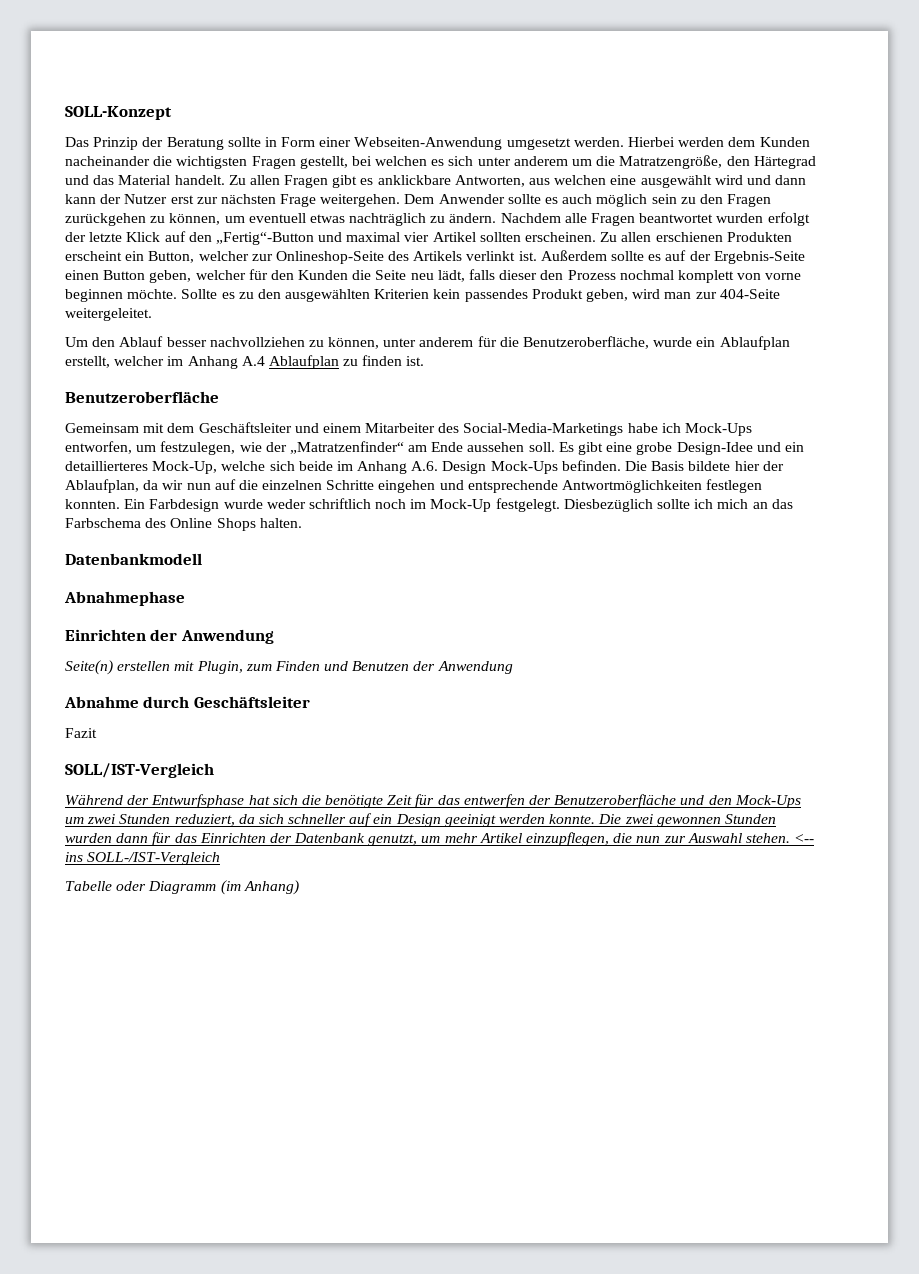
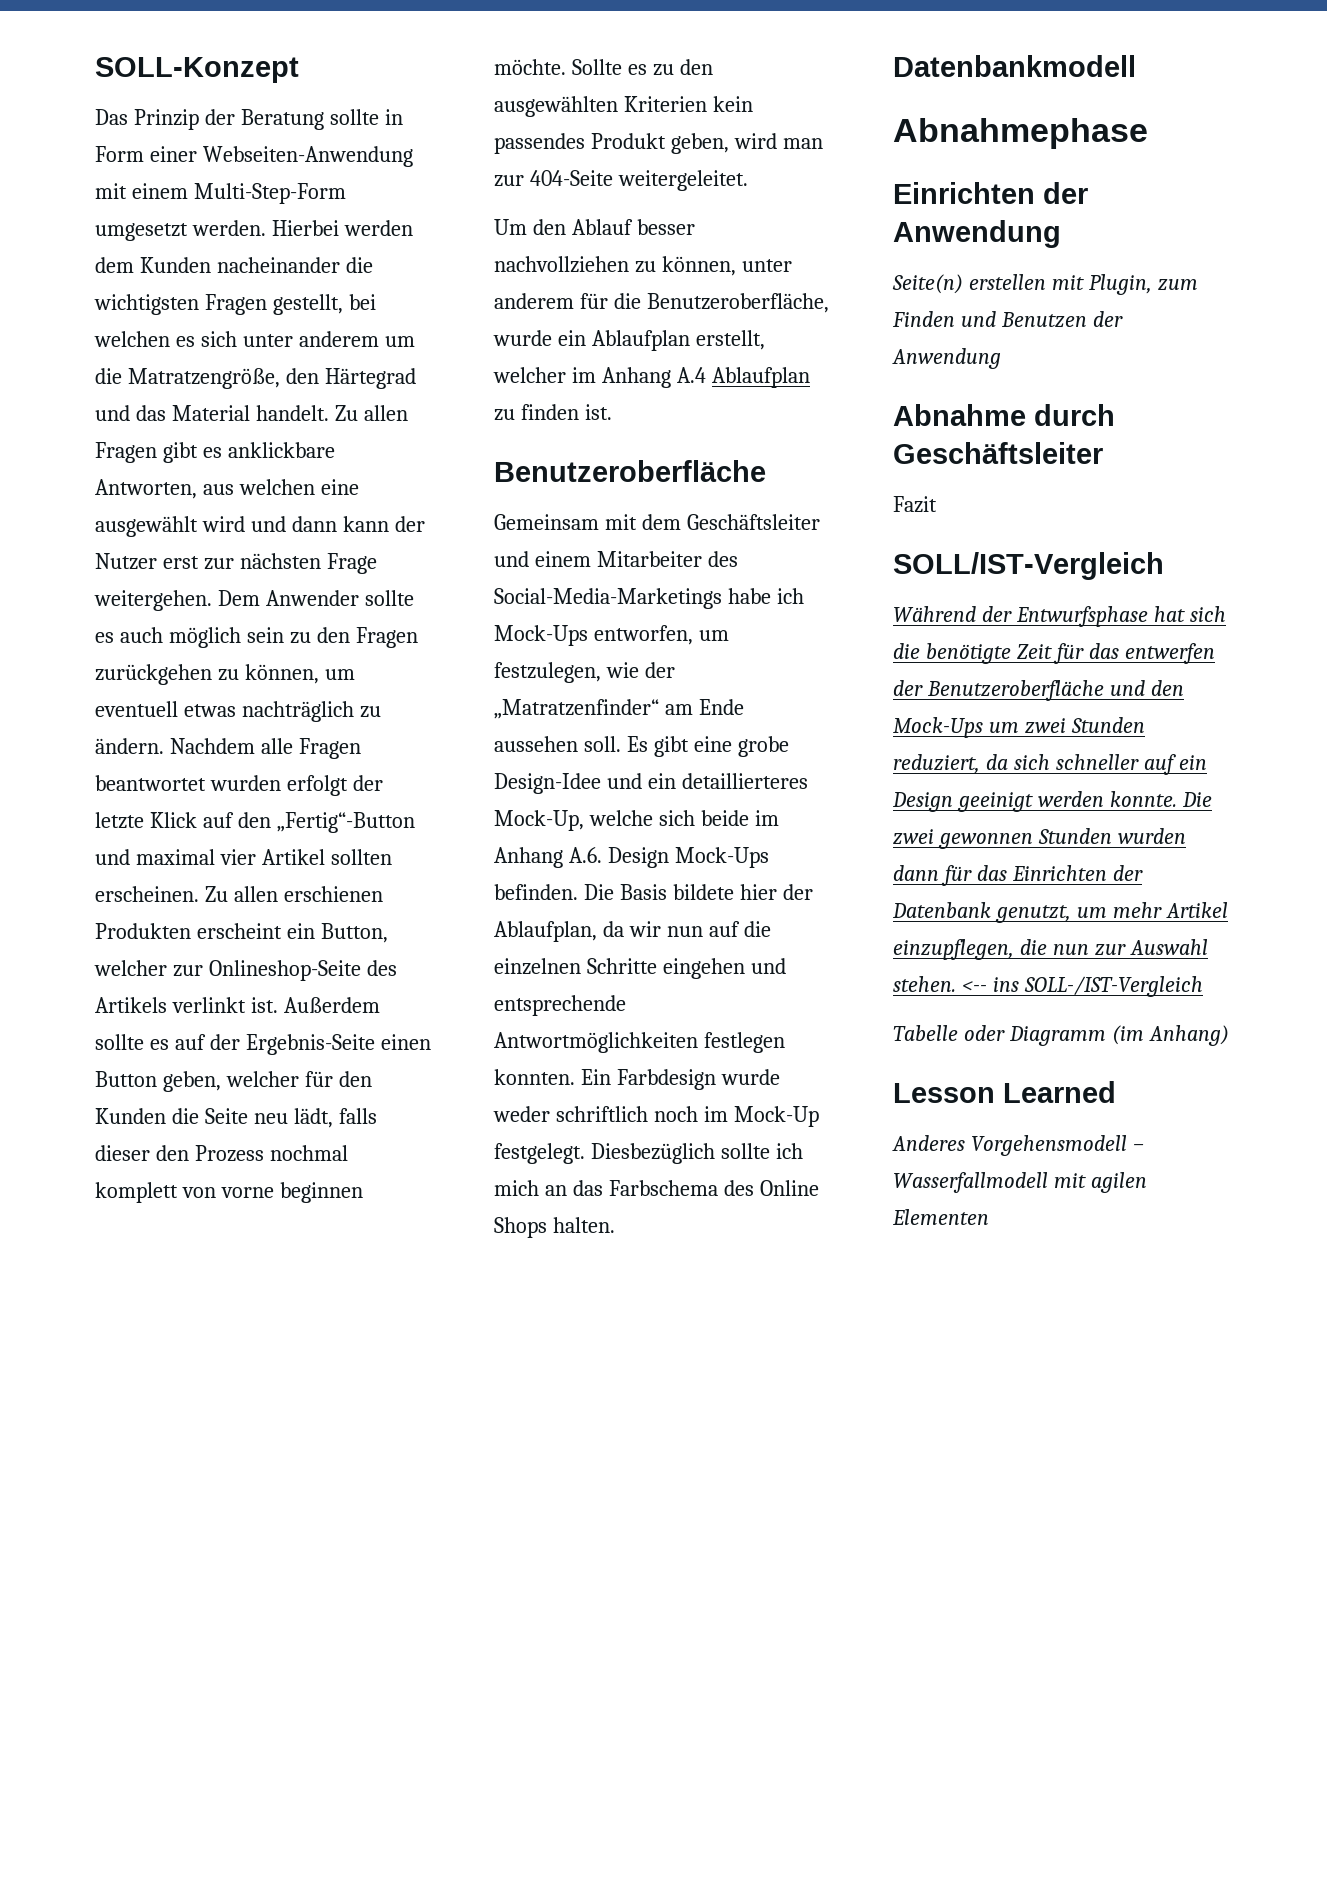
(503, 143) none -> [95,183,346,204] mit einem Multi-Step-Form
(299, 887) none -> [893,1081,1116,1103] [892,1135,1144,1156] [893,1172,1147,1193] [892,1209,989,1225] // Lesson Learned // Anderes Vorgehensmodell – Wasserfallmodell mit agilen Elementen

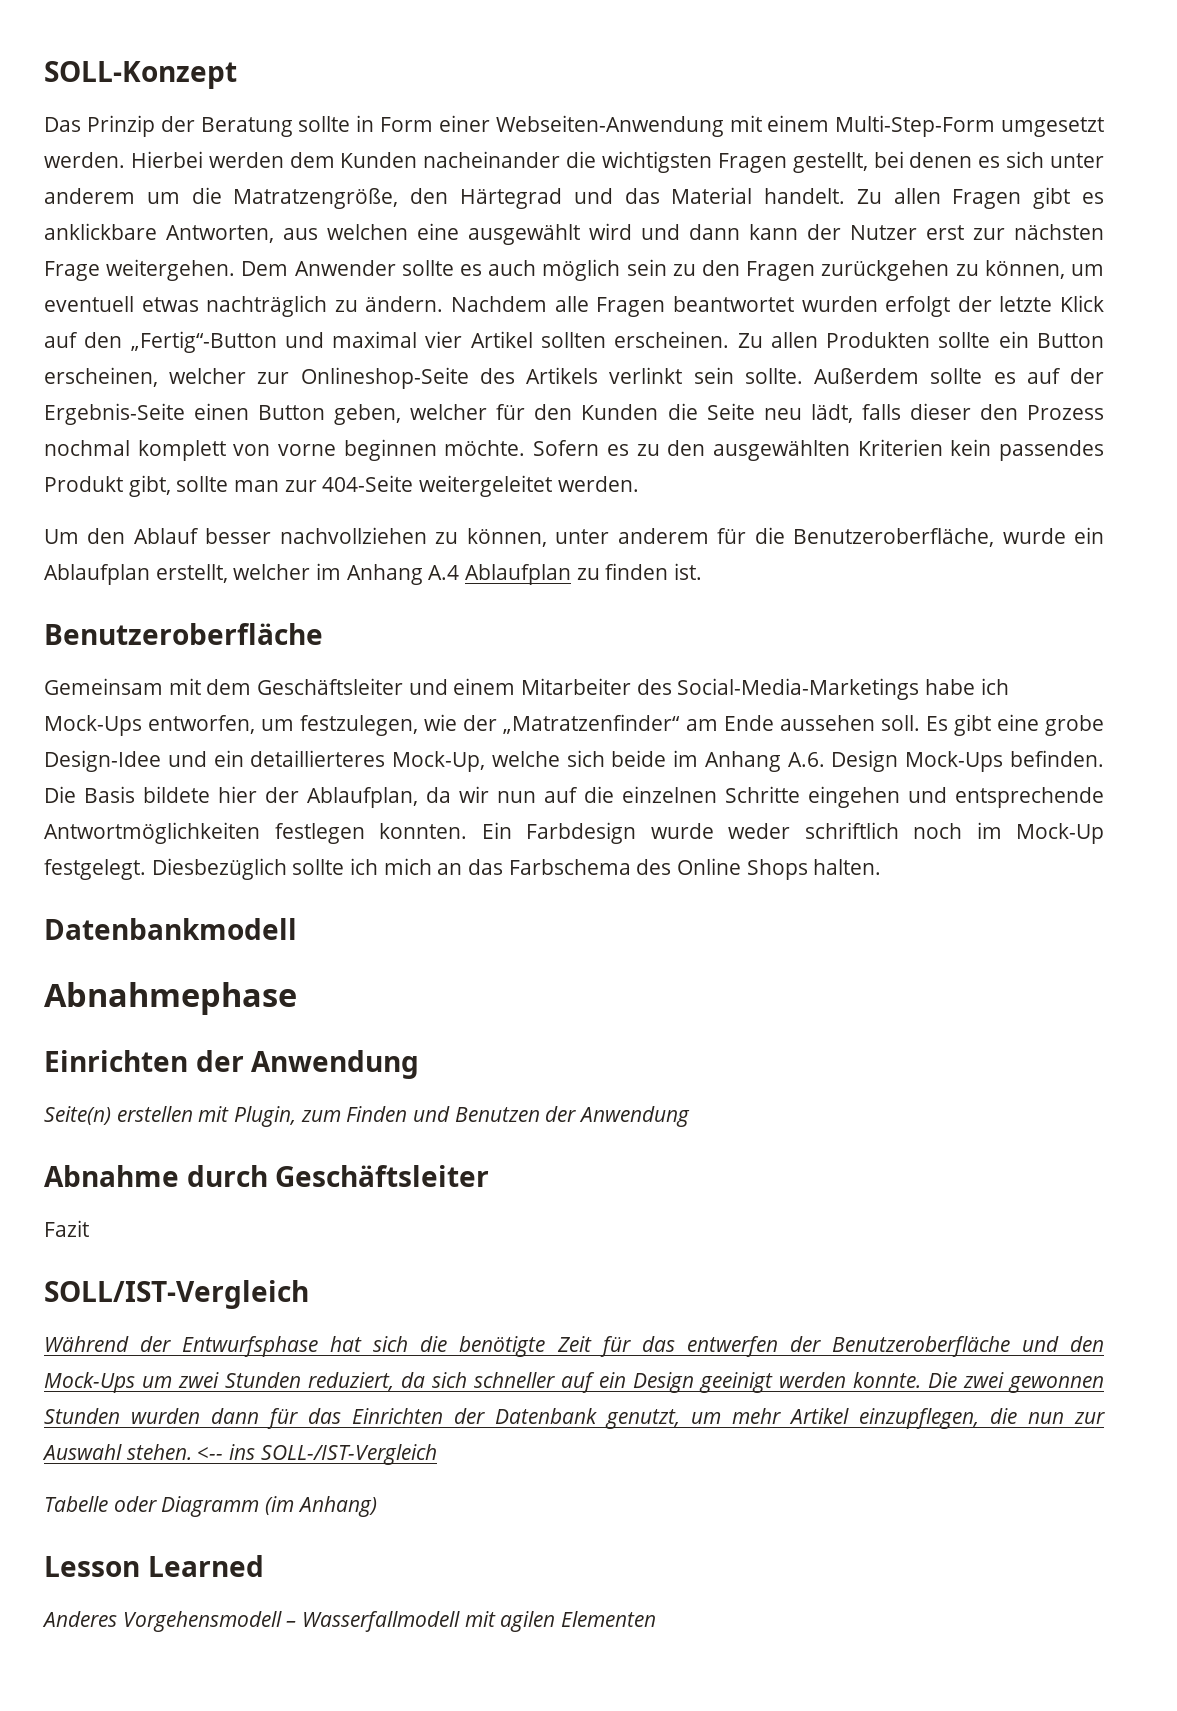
[94,331,170,347] welchen -> [909,152,973,168] denen
[283,886,383,902] [95,923,388,943] erschienen Produkten erscheint ein Button, -> [826,331,1105,348] [44,367,158,387] Produkten sollte ein Button erscheinen,
[250,997,278,1013] ist. -> [693,367,803,384] sein sollte.
[571,59,622,75] Sollte -> [533,440,600,456] Sofern
[670,133,777,154] geben, wird -> [128,475,229,497] gibt, sollte
[617,170,748,191] weitergeleitet. -> [419,475,639,497] weitergeleitet werden.

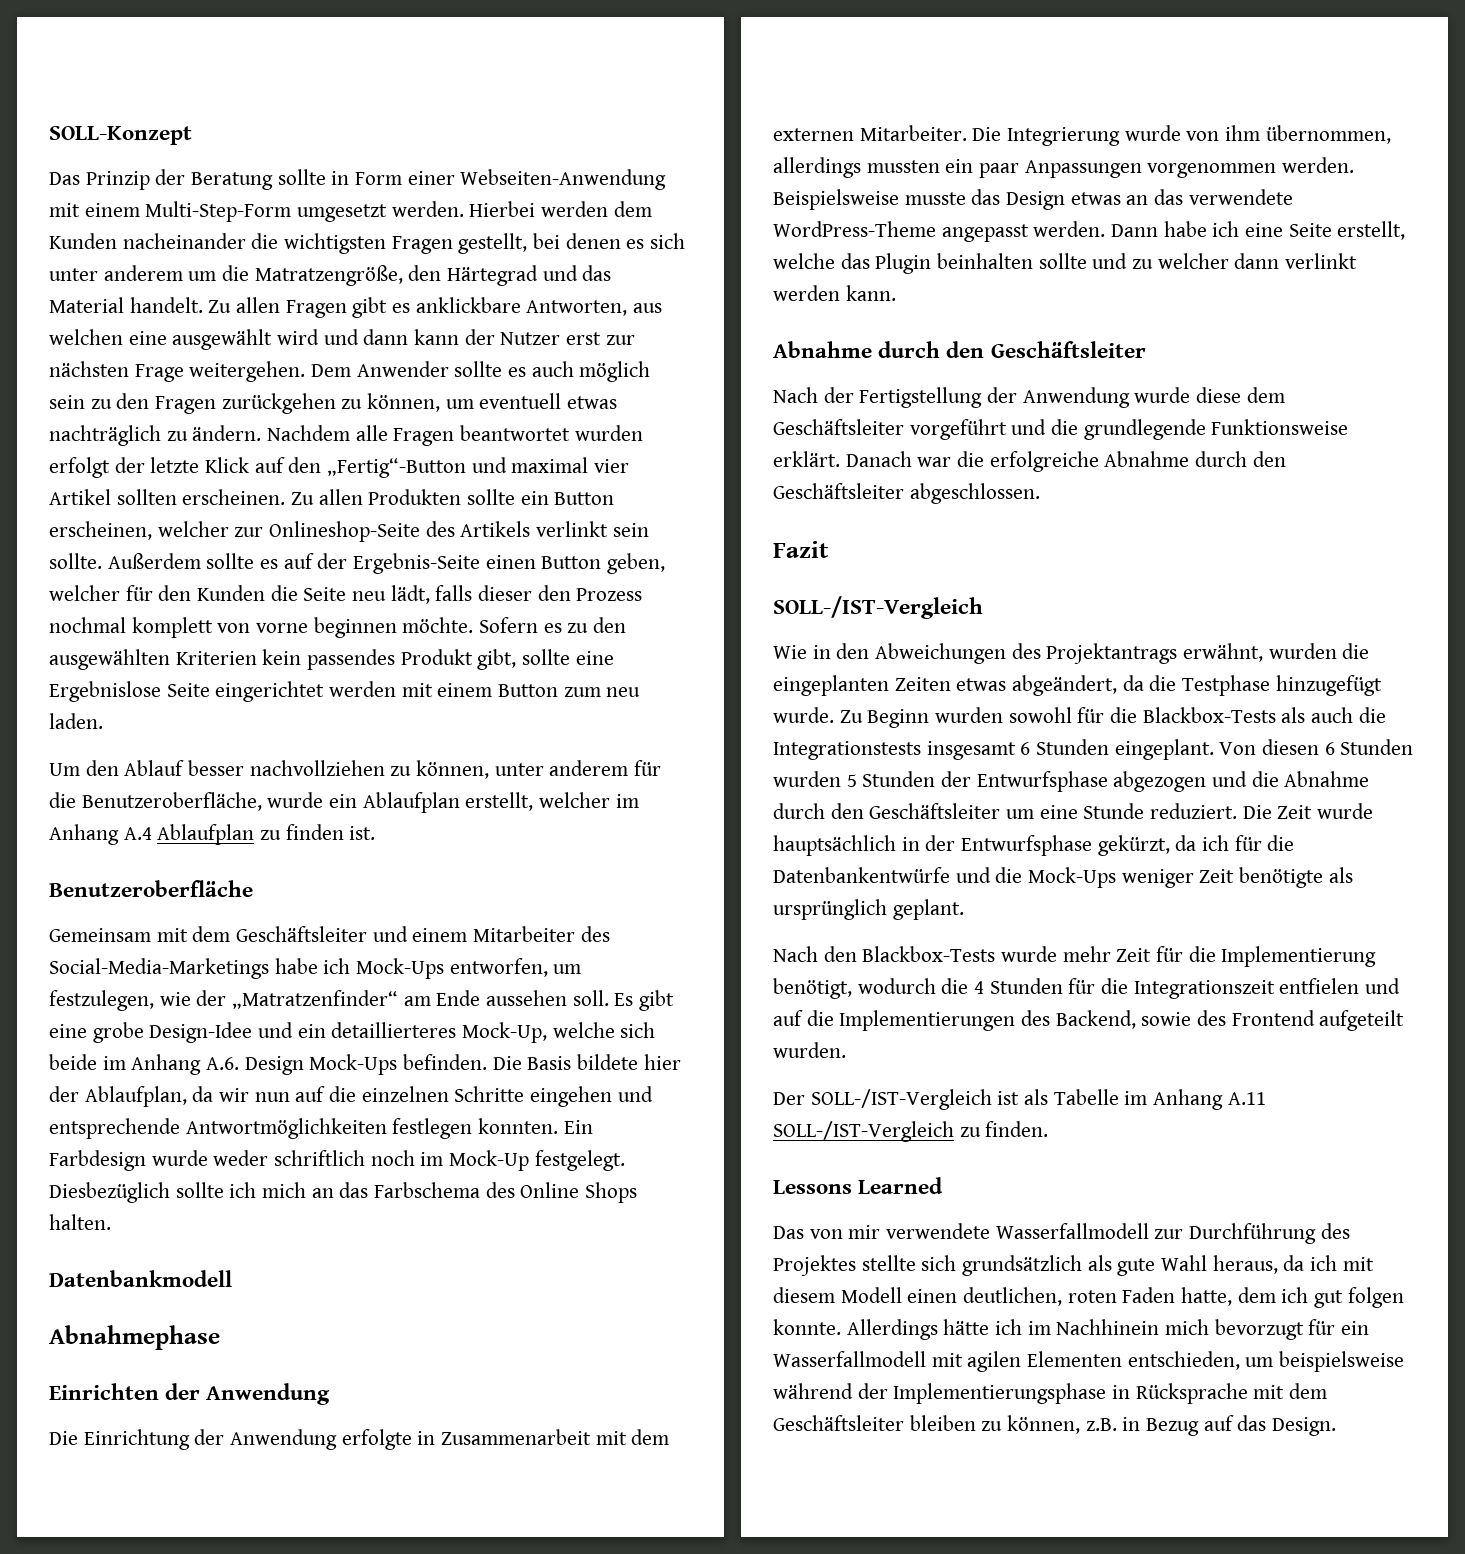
[234,475,639,497] man zur 404-Seite weitergeleitet werden. -> [575,651,614,665] [49,681,641,702] [49,713,103,729] eine Ergebnislose Seite eingerichtet werden mit einem Button zum neu laden.
[44,1106,691,1127] [44,1165,268,1187] Seite(n) erstellen mit Plugin, zum Finden und Benutzen der Anwendung // Abnahme durch -> [49,1429,670,1450] [773,125,1391,146] [773,157,1355,178] [773,189,1293,210] [773,221,1406,242] [773,253,1358,274] [773,285,896,301] [773,341,985,358] Die Einrichtung der Anwendung erfolgte in Zusammenarbeit mit dem externen Mitarbeiter. Die Integrierung wurde von ihm übernommen, allerdings mussten ein paar Anpassungen vorgenommen werden. Beispielsweise musste das Design etwas an das verwendete WordPress-Theme angepasst werden. Dann habe ich eine Seite erstellt, welche das Plugin beinhalten sollte und zu welcher dann verlinkt werden kann. // Abnahme durch den
[44,1220,89,1237] [44,1280,309,1309] [44,1336,1104,1357] [44,1372,1104,1393] [44,1408,1105,1429] [42,1444,437,1465] [44,1496,377,1517] [44,1555,264,1577] [42,1611,657,1632] Fazit // SOLL/IST-Vergleich // Während der Entwurfsphase hat sich die benötigte Zeit für das entwerfen der Benutzeroberfläche und den Mock-Ups um zwei Stunden reduziert, da sich schneller auf ein Design geeinigt werden konnte. Die zwei gewonnen Stunden wurden dann für das Einrichten der Datenbank genutzt, um mehr Artikel einzupflegen, die nun zur Auswahl stehen. <-- ins SOLL-/IST-Vergleich // Tabelle oder Diagramm (im Anhang) // Lesson Learned // Anderes Vorgehensmodell – Wasserfallmodell mit agilen Elementen -> [773,387,1285,408] [773,419,1349,440] [773,451,1286,472] [773,483,1040,504] [773,541,829,558] [773,596,983,619] [773,643,1370,664] [773,675,1382,696] [773,707,1386,728] [773,739,1414,760] [773,771,1370,792] [773,803,1374,819] [773,835,1295,856] [773,867,1353,888] [773,899,964,920] [773,946,1377,967] [773,978,1401,999] [773,1010,1405,1031] [773,1042,846,1058] [773,1089,1266,1110] [773,1121,1049,1142] [773,1177,944,1194] [773,1223,1350,1244] [773,1255,1374,1276] [773,1287,1404,1308] [773,1319,1370,1340] [773,1351,1405,1372] [773,1383,1328,1404] [773,1415,1337,1436] Nach der Fertigstellung der Anwendung wurde diese dem Geschäftsleiter vorgeführt und die grundlegende Funktionsweise erklärt. Danach war die erfolgreiche Abnahme durch den Geschäftsleiter abgeschlossen. // Fazit // SOLL-/IST-Vergleich // Wie in den Abweichungen des Projektantrags erwähnt, wurden die eingeplanten Zeiten etwas abgeändert, da die Testphase hinzugefügt wurde. Zu Beginn wurden sowohl für die Blackbox-Tests als auch die Integrationstests insgesamt 6 Stunden eingeplant. Von diesen 6 Stunden wurden 5 Stunden der Entwurfsphase abgezogen und die Abnahme durch den Geschäftsleiter um eine Stunde reduziert. Die Zeit wurde hauptsächlich in der Entwurfsphase gekürzt, da ich für die Datenbankentwürfe und die Mock-Ups weniger Zeit benötigte als ursprünglich geplant. // Nach den Blackbox-Tests wurde mehr Zeit für die Implementierung benötigt, wodurch die 4 Stunden für die Integrationszeit entfielen und auf die Implementierungen des Backend, sowie des Frontend aufgeteilt wurden. // Der SOLL-/IST-Vergleich ist als Tabelle im Anhang A.11 SOLL-/IST-Vergleich zu finden. // Lessons Learned // Das von mir verwendete Wasserfallmodell zur Durchführung des Projektes stellte sich grundsätzlich als gute Wahl heraus, da ich mit diesem Modell einen deutlichen, roten Faden hatte, dem ich gut folgen konnte. Allerdings hätte ich im Nachhinein mich bevorzugt für ein Wasserfallmodell mit agilen Elementen entschieden, um beispielsweise während der Implementierungsphase in Rücksprache mit dem Geschäftsleiter bleiben zu können, z.B. in Bezug auf das Design.

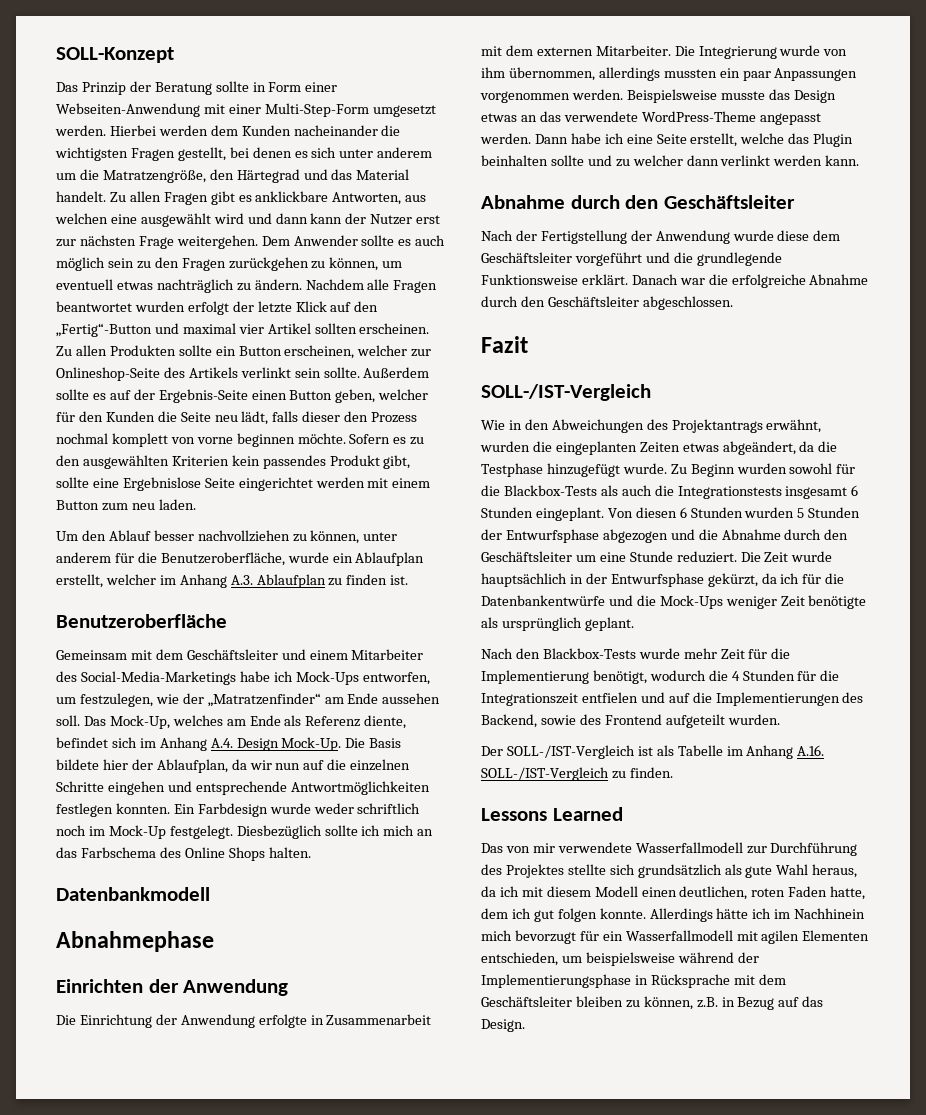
[84,203,140,217] einem -> [228,104,261,114] einer
[123,827,152,840] A.4 -> [230,575,253,585] A.3.
[614,990,675,1011] [49,1022,656,1043] [49,1054,488,1075] Es gibt eine grobe Design-Idee und ein detaillierteres Mock-Up, welche sich beide im Anhang A.6. Design Mock-Ups befinden. -> [83,715,407,729] [56,737,342,751] Das Mock-Up, welches am Ende als Referenz diente, befindet sich im Anhang A.4. Design Mock-Up.
[1227,1092,1266,1105] A.11 -> [797,745,825,756] A.16.

